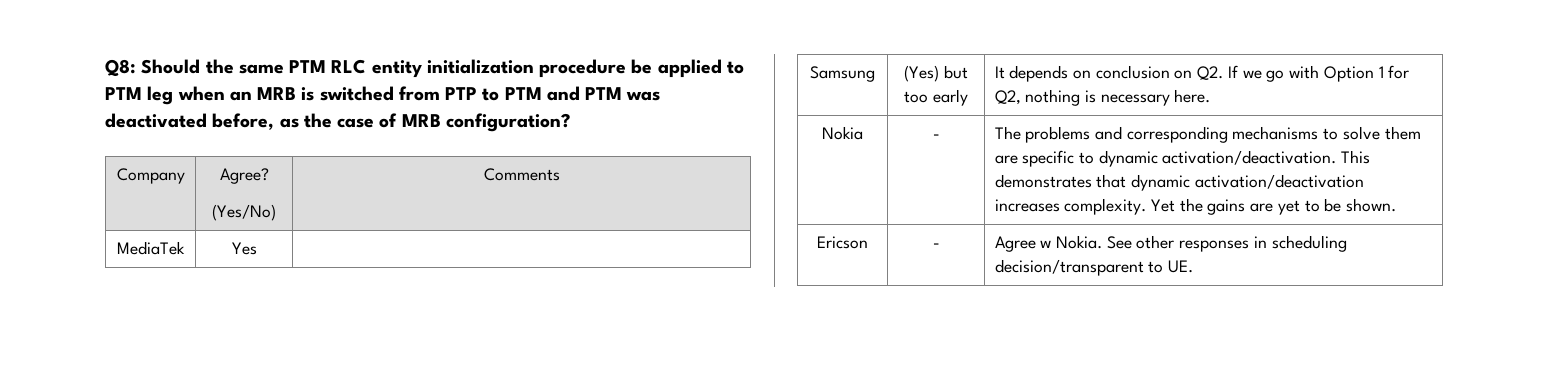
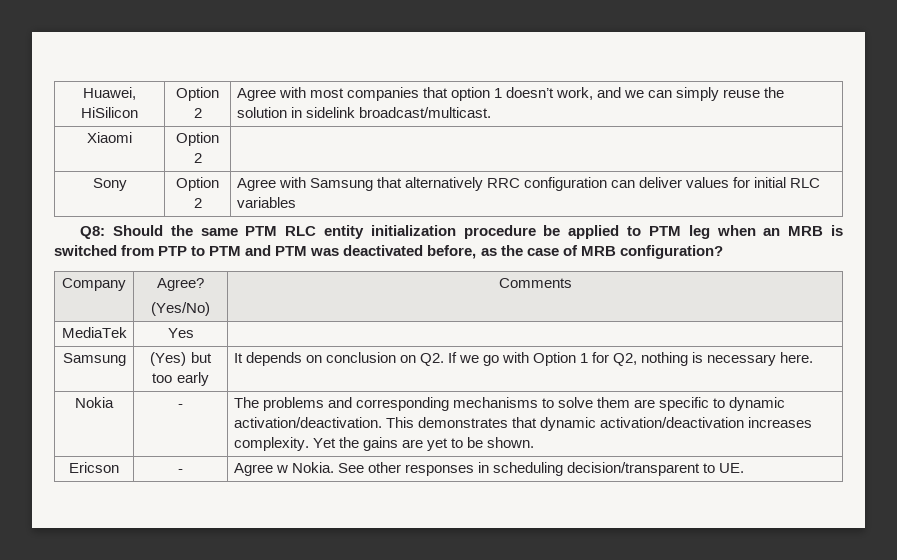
(105, 68) none -> [83,87,136,100] [81,107,138,118] [176,87,219,101] [193,108,202,118] [236,87,785,101] [236,107,491,118] [87,132,132,143] [176,132,219,146] [193,153,202,163] [92,178,127,191] [176,177,219,191] [193,198,202,208] [236,177,821,191] [236,197,296,208] Huawei, HiSilicon | Option 2 | Agree with most companies that option 1 doesn’t work, and we can simply reuse the solution in sidelink broadcast/multicast. // Xiaomi | Option 2 | // Sony | Option 2 | Agree with Samsung that alternatively RRC configuration can deliver values for initial RLC variables //

